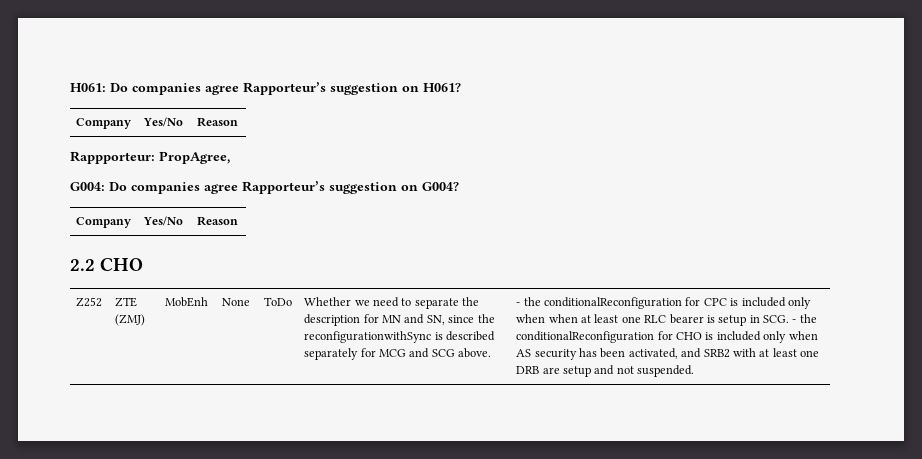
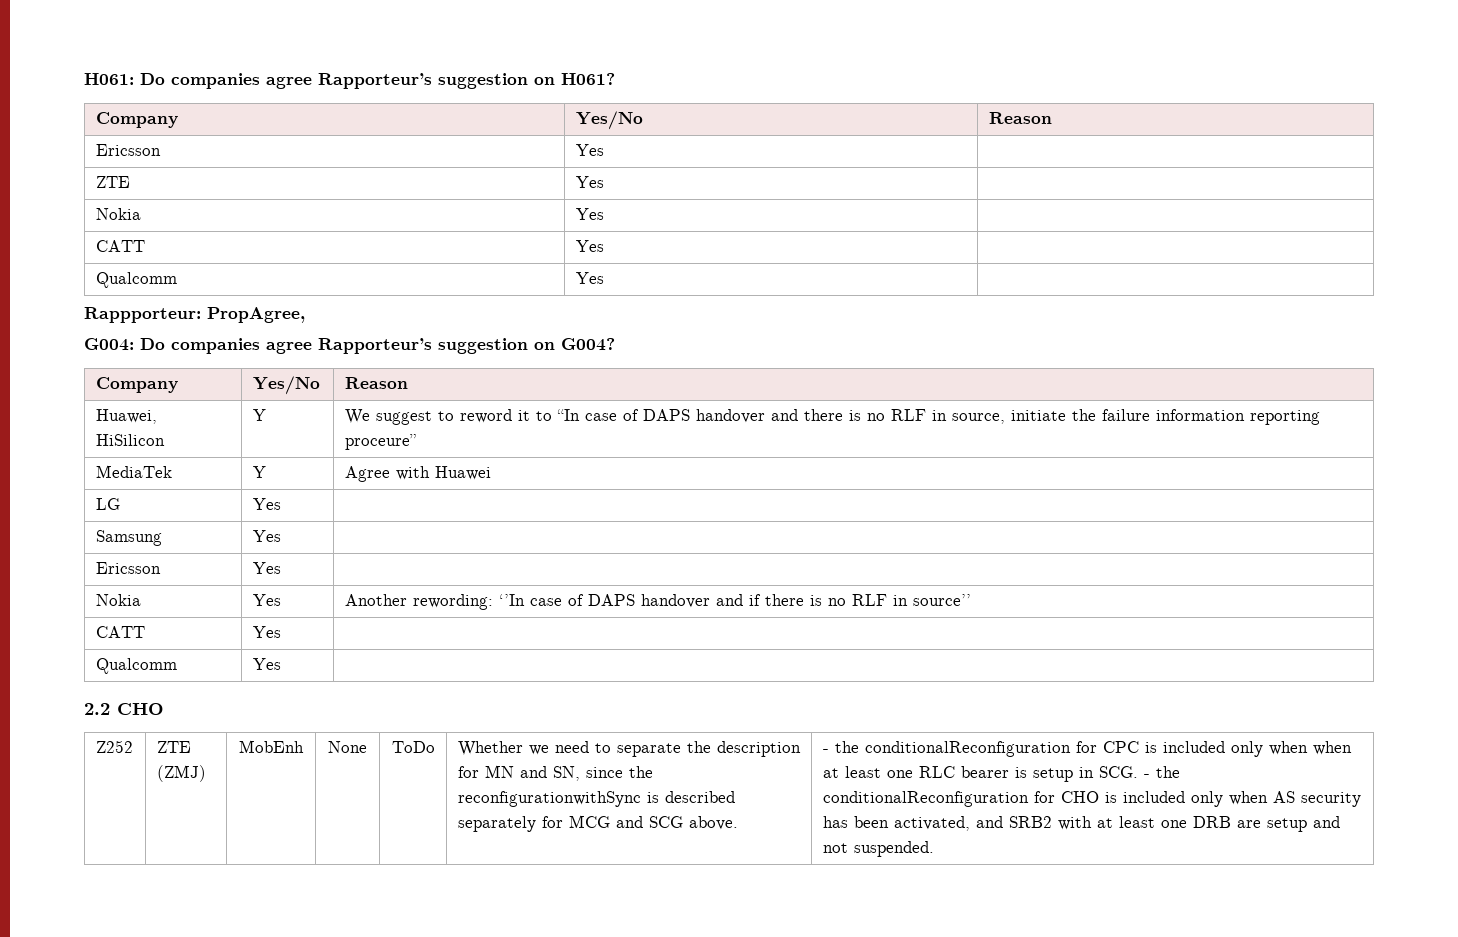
(239, 122) none -> [95,144,161,156] [575,144,604,156] [95,176,130,188] [575,176,604,188] [95,208,141,220] [575,208,604,220] [95,240,145,252] [575,240,604,252] [95,272,177,288] [575,272,604,284] // Ericsson | Yes | // ZTE | Yes | // Nokia | Yes | // CATT | Yes | // Qualcomm | Yes |
(239, 221) none -> [95,409,157,424] [95,434,165,446] [252,409,266,421] [344,409,1320,425] [344,434,416,450] [95,465,172,478] [252,466,266,478] [344,466,491,482] [95,498,120,510] [252,498,281,510] [95,530,162,546] [252,530,281,542] [95,562,161,574] [252,562,281,574] [95,594,141,606] [252,594,281,606] [344,594,971,610] [95,626,145,638] [252,626,281,638] [95,658,177,674] [252,658,281,670] // Huawei, HiSilicon | Y | We suggest to reword it to “In case of DAPS handover and there is no RLF in source, initiate the failure information reporting proceure” // MediaTek | Y | Agree with Huawei // LG | Yes | // Samsung | Yes | // Ericsson | Yes | // Nokia | Yes | Another rewording: ‘’In case of DAPS handover and if there is no RLF in source’’ // CATT | Yes | // Qualcomm | Yes |

